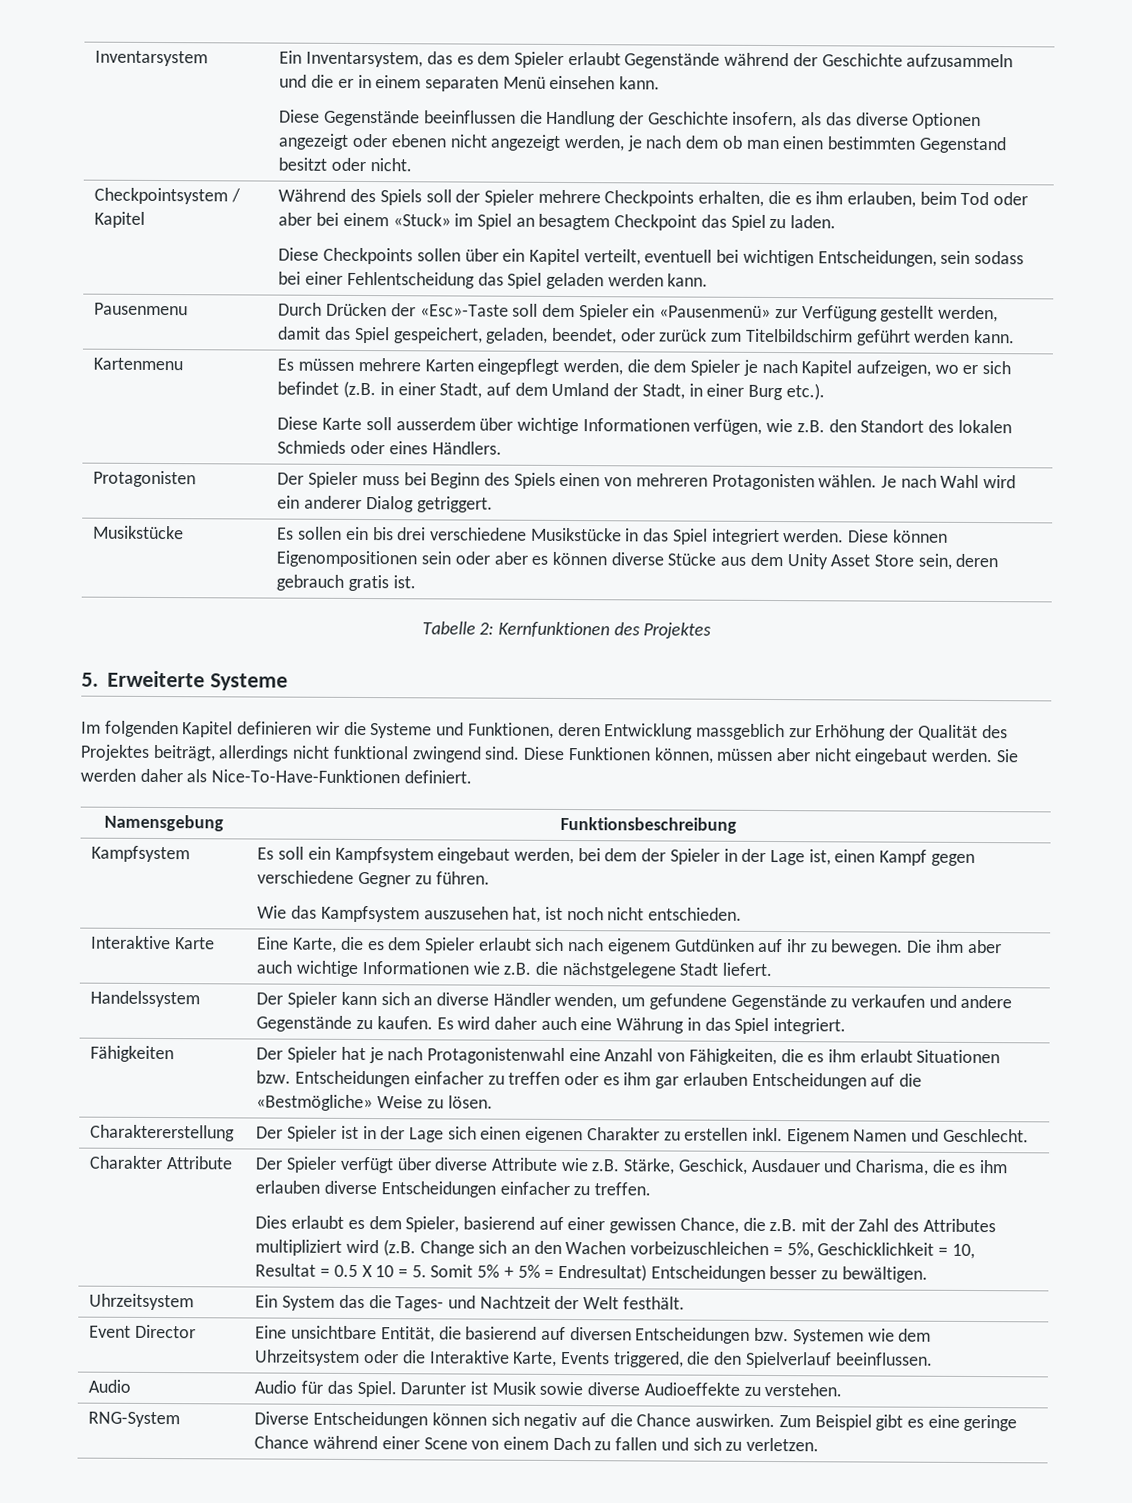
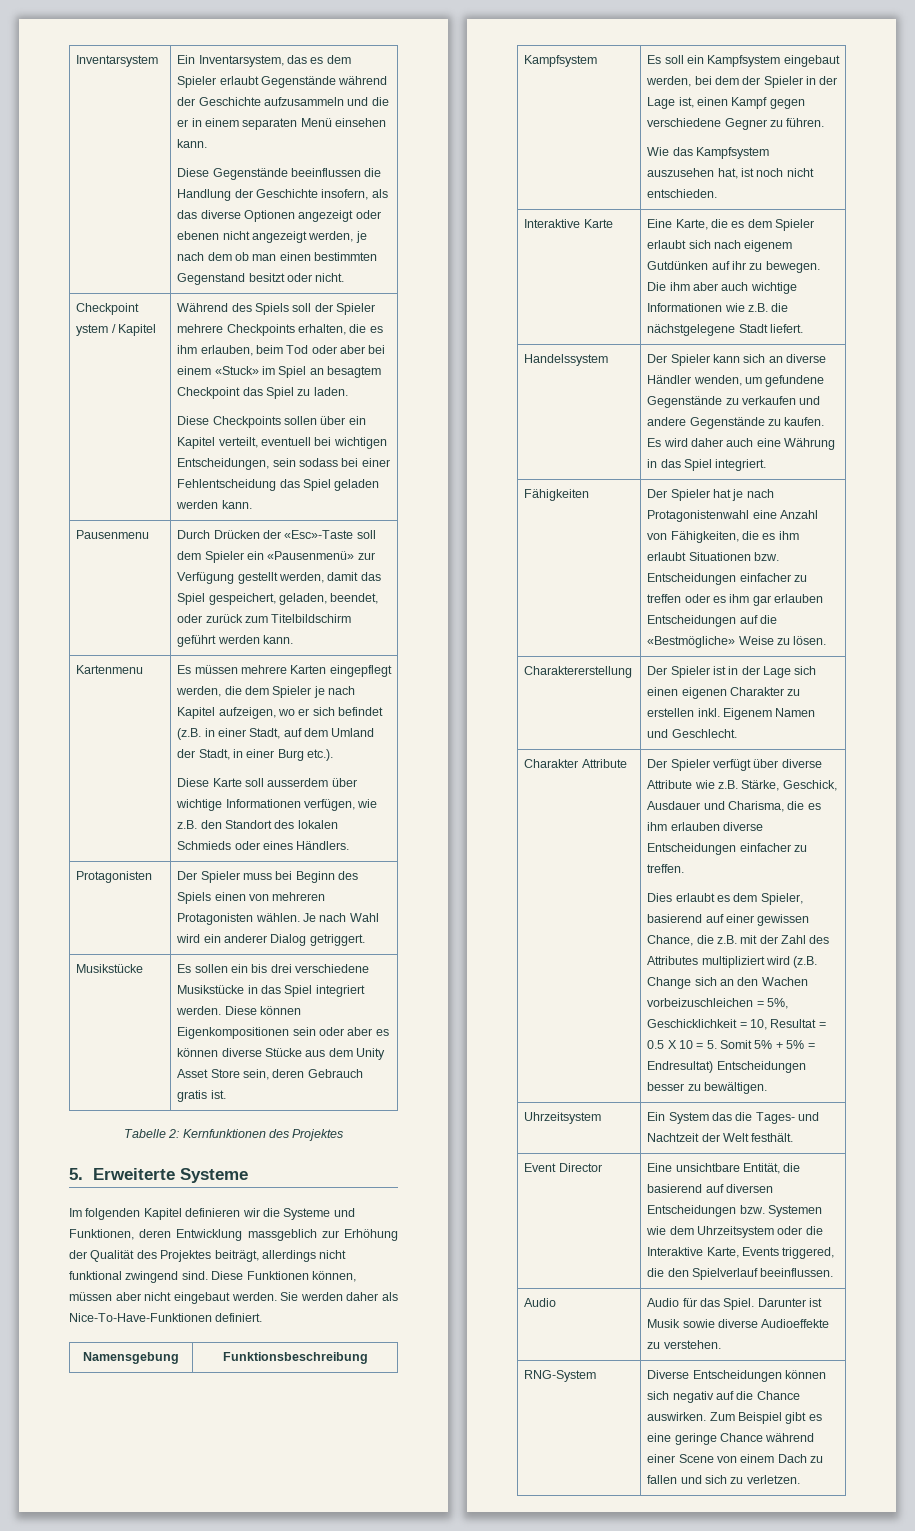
[94,187,229,205] Checkpointsystem -> [76,303,140,315] [76,324,109,336] Checkpoint ystem
[276,550,418,568] Eigenompositionen -> [177,1027,290,1039] Eigenkompositionen
[276,574,345,591] gebrauch -> [307,1069,363,1078] Gebrauch

